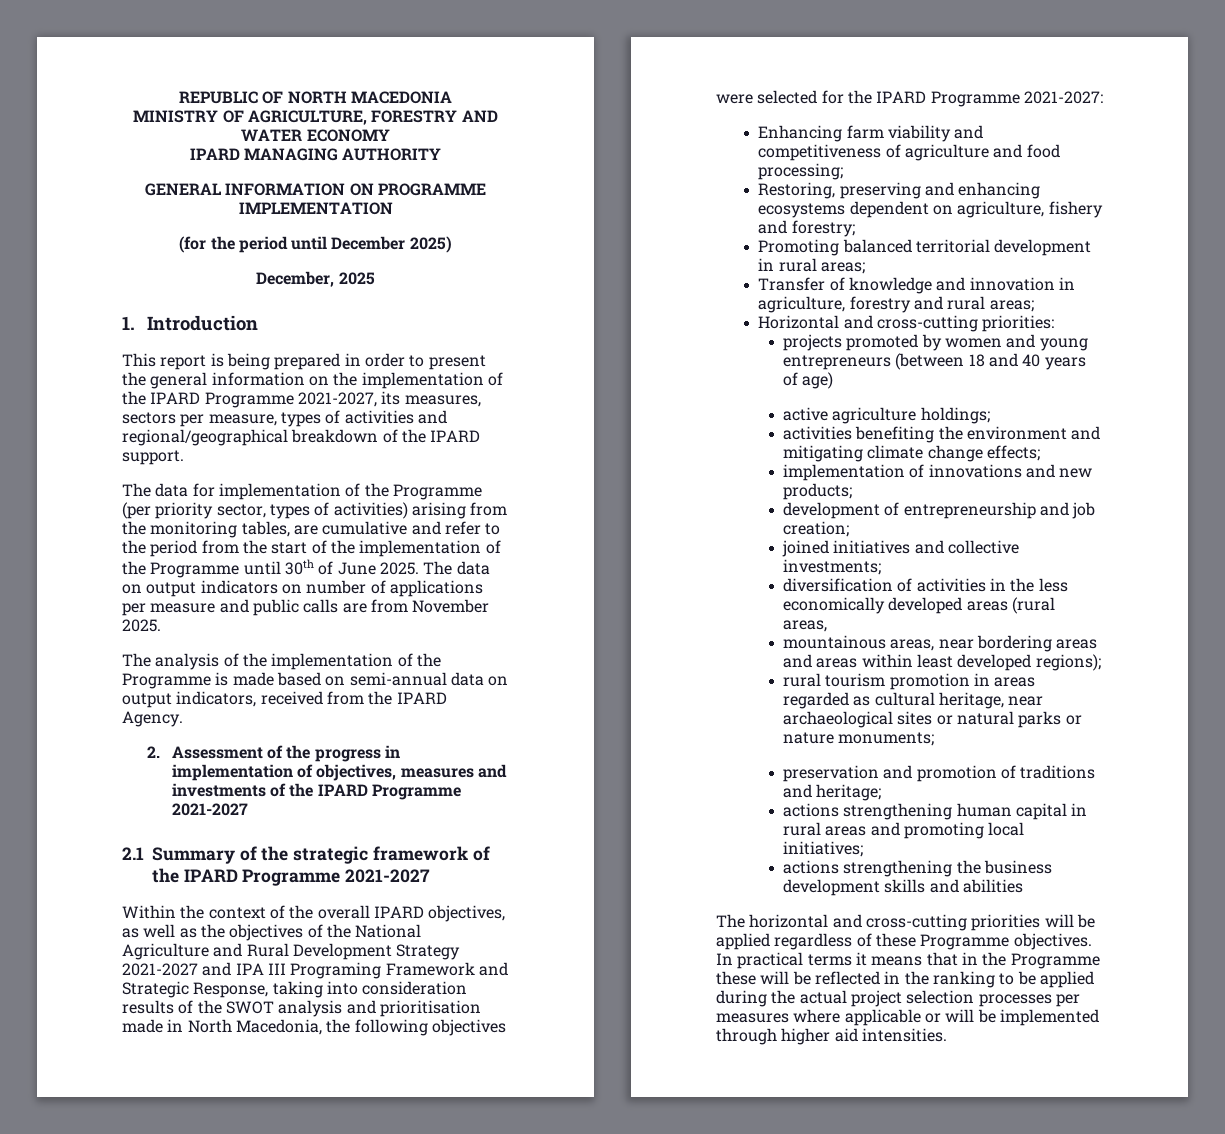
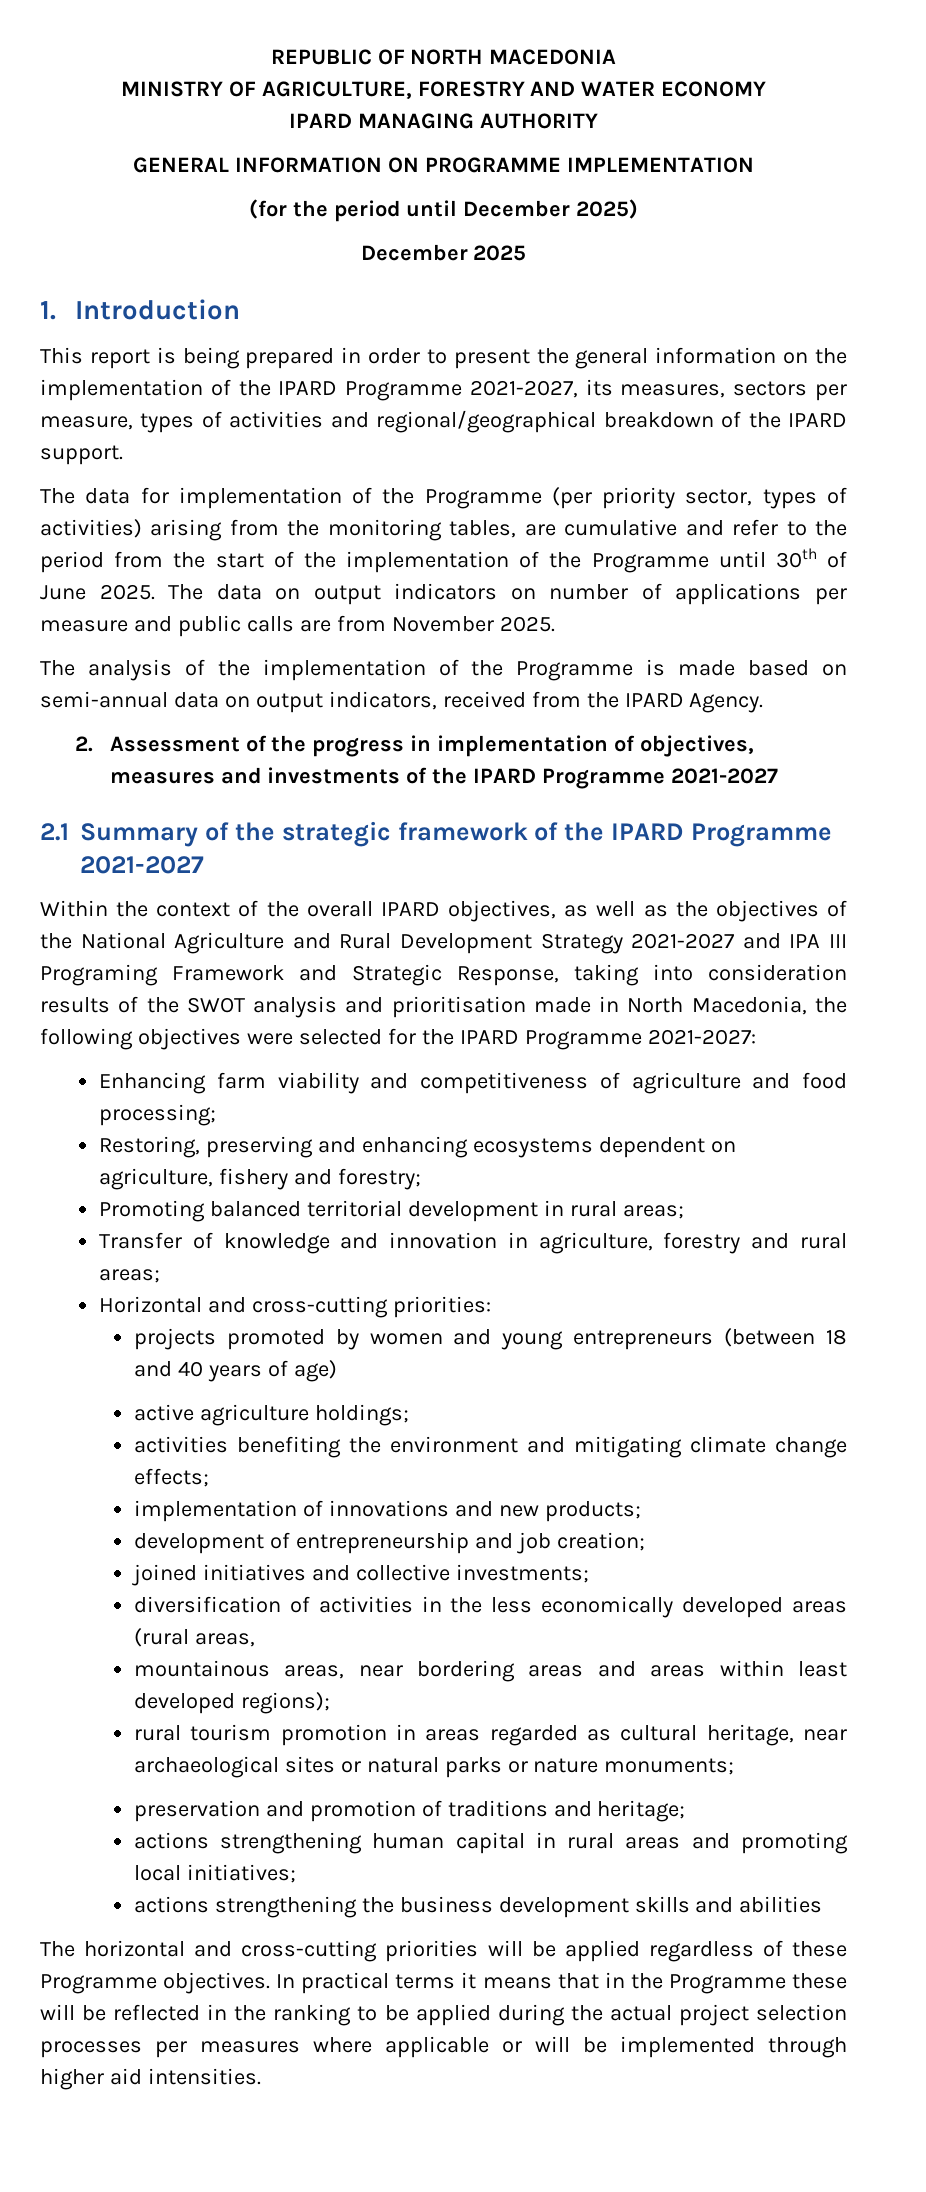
[256,271,335,287] December, -> [360,244,468,261] December

